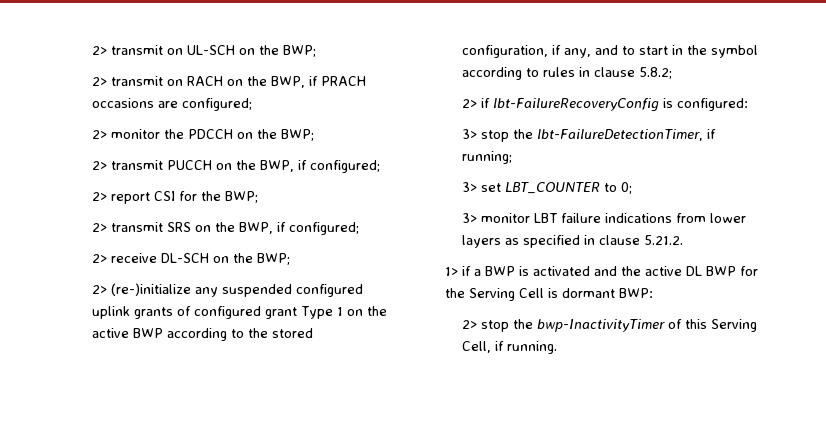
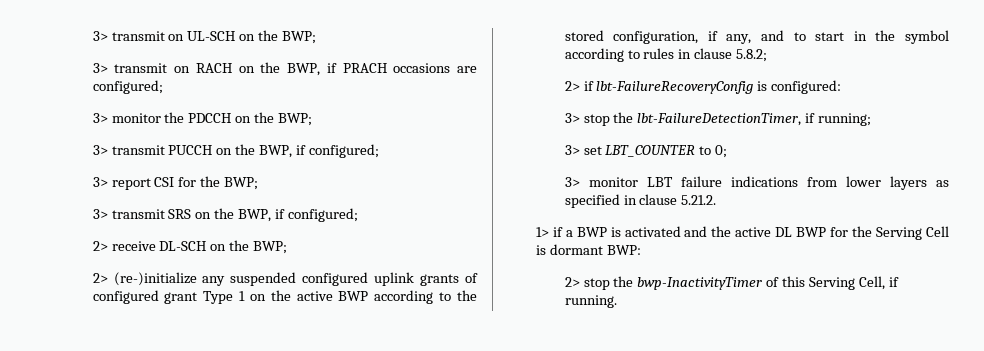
[91,46,107,55] 2> -> [92,31,108,41] 3>
[91,77,107,86] 2> -> [92,63,108,73] 3>
[91,130,107,139] 2> -> [92,113,108,123] 3>
[91,161,107,170] 2> -> [92,145,108,155] 3>
[91,192,107,201] 2> -> [92,177,108,187] 3>
[91,223,107,232] 2> -> [92,209,108,219] 3>

